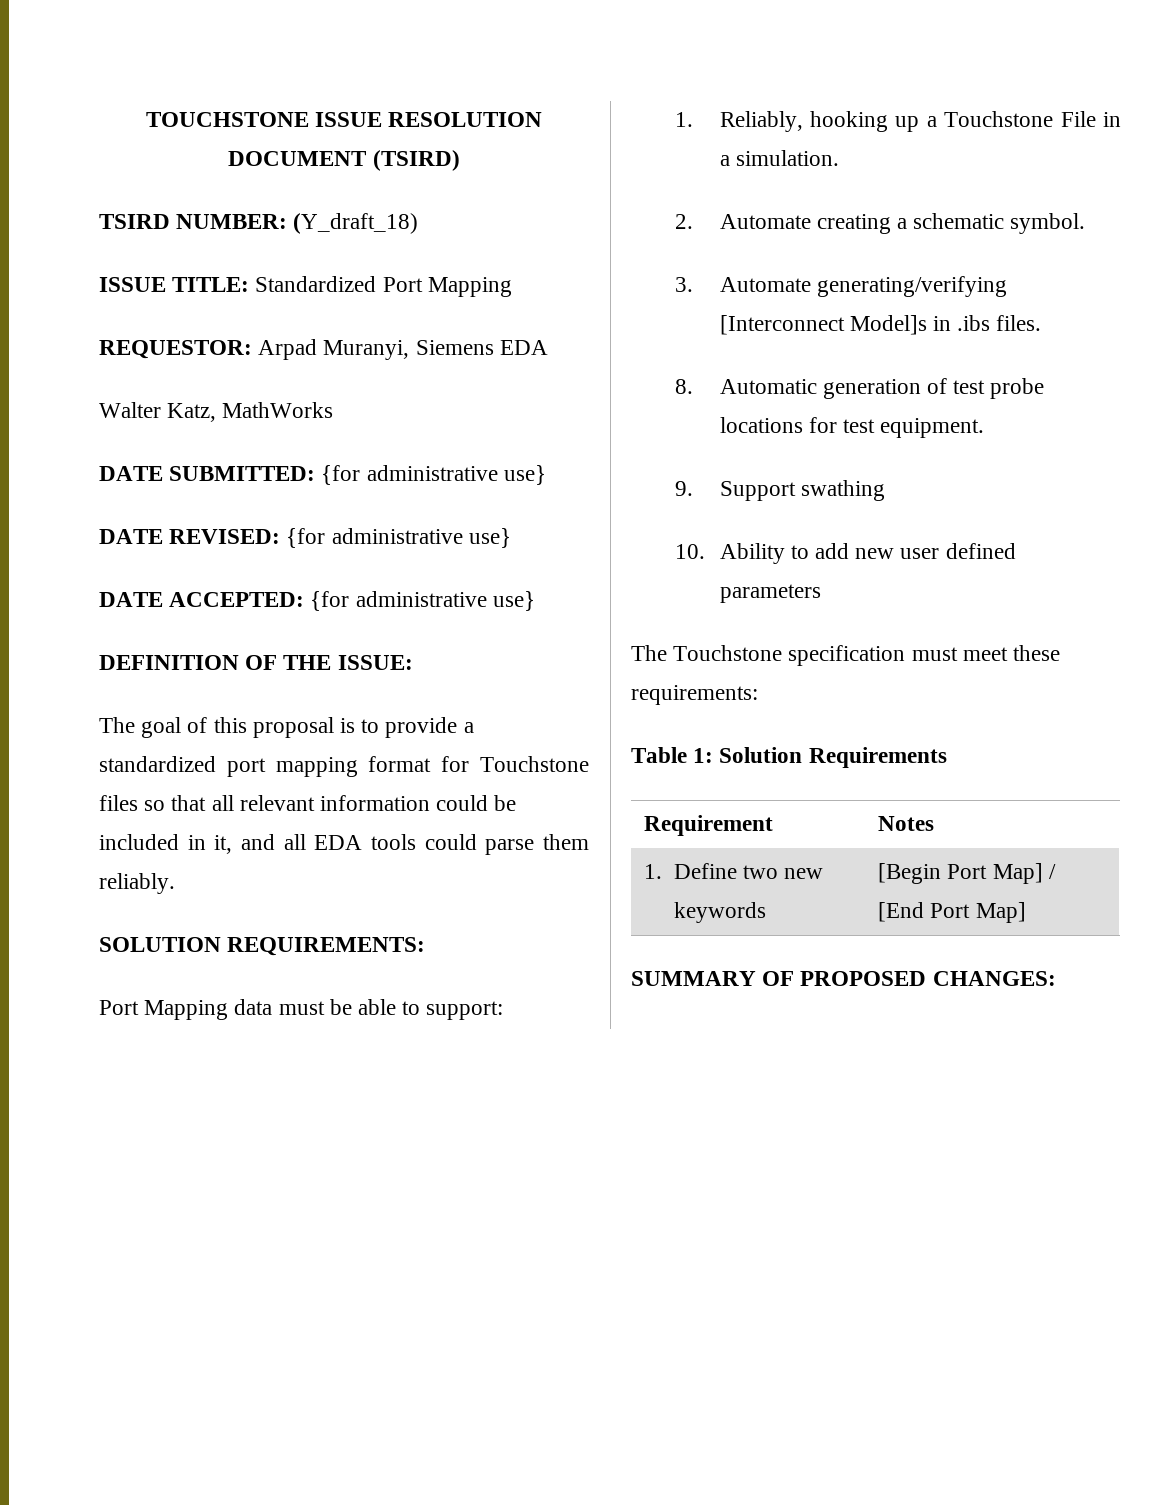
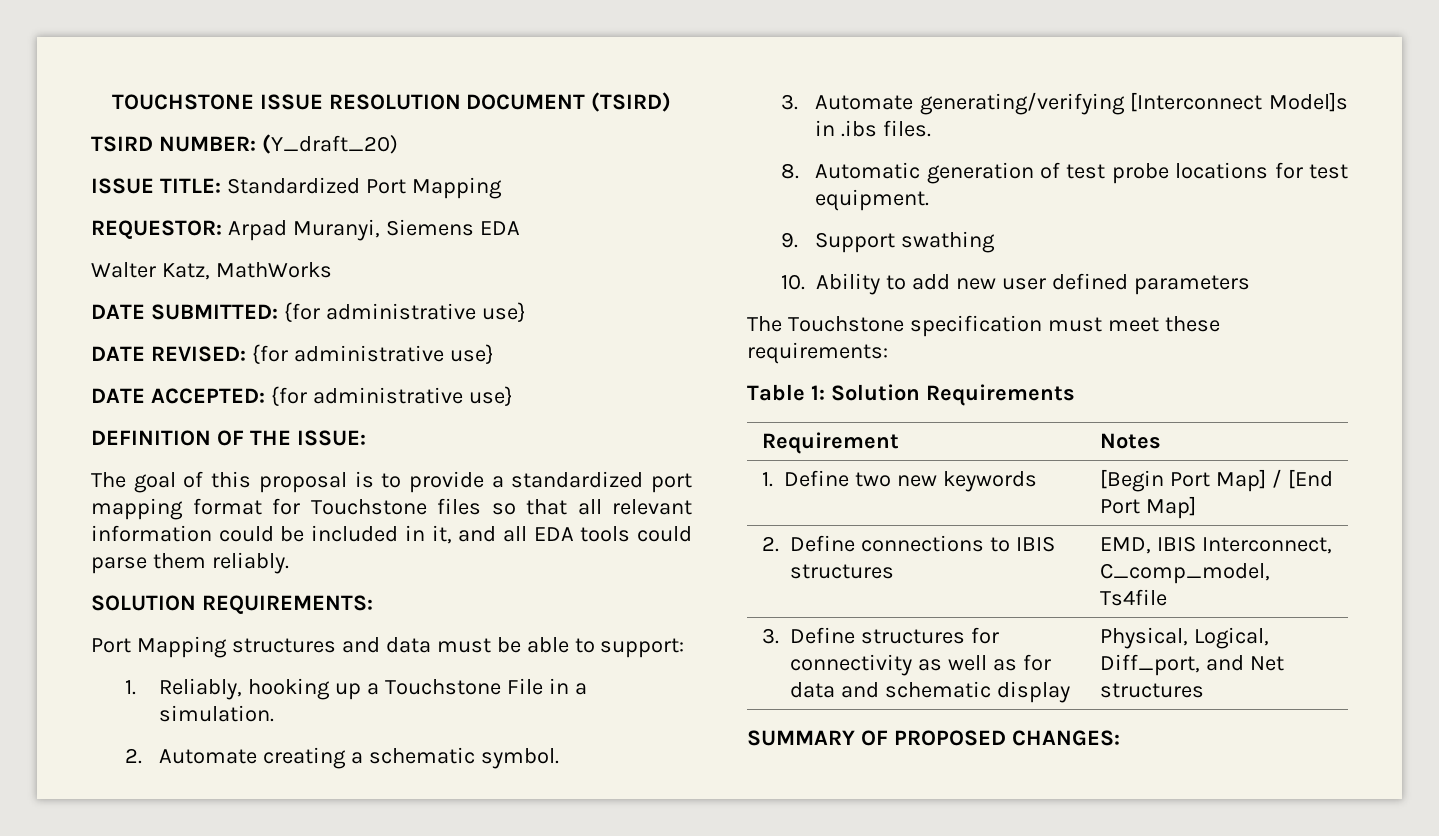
[293,213,419,234] (Y_draft_18) -> [261,134,398,154] (Y_draft_20)
(229, 1010) none -> [231,637,380,653] structures and
(1026, 912) none -> [761,535,1055,552] [789,564,894,579] [1099,536,1332,554] [1099,563,1270,584] [1099,589,1167,606] [761,627,999,644] [789,654,1051,676] [789,681,1070,703] [1099,627,1269,649] [1099,654,1284,676] [1099,683,1204,698] // 2. Define connections to IBIS structures | EMD, IBIS Interconnect, C_comp_model, Ts4file // 3. Define structures for connectivity as well as for data and schematic display | Physical, Logical, Diff_port, and Net structures

